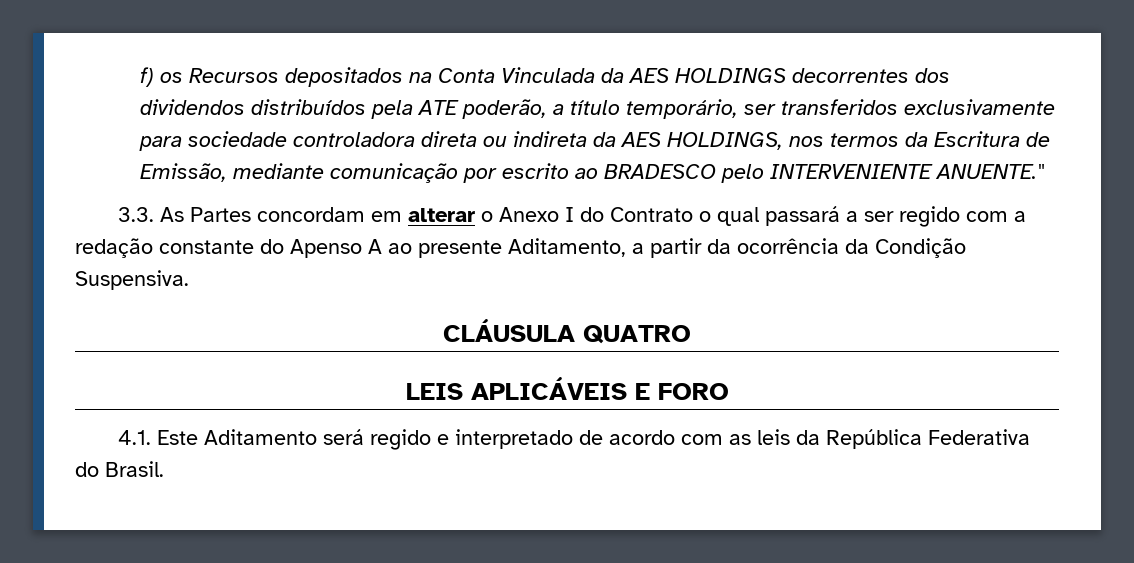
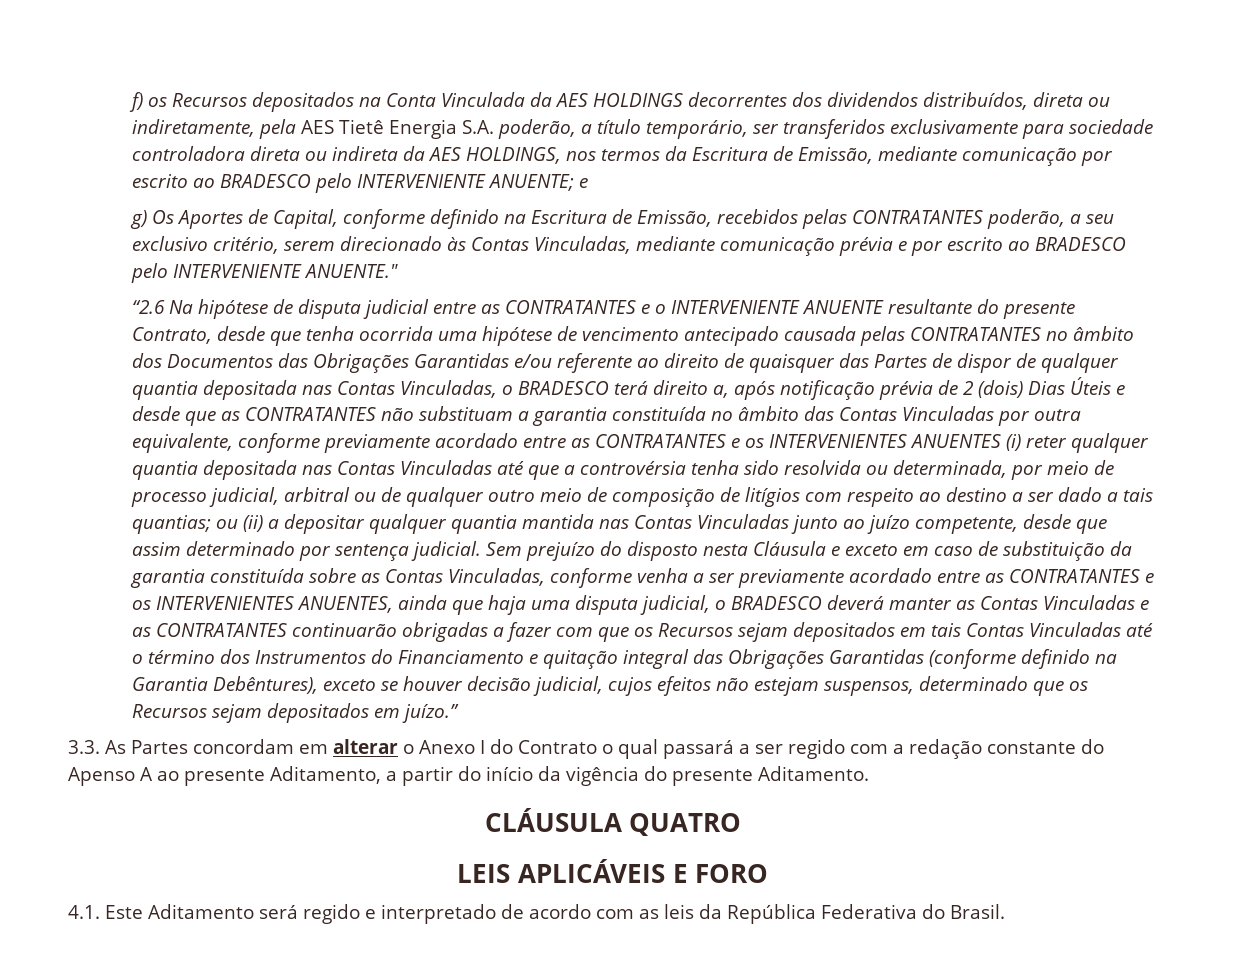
[251,99,460,119] distribuídos pela ATE -> [922,92,1110,110] [131,119,494,139] distribuídos, direta ou indiretamente, pela AES Tietê Energia S.A.
[935,164,1045,179] ANUENTE." -> [487,174,588,191] [129,209,1114,229] [131,236,1126,256] [130,263,398,283] [131,299,1075,319] [131,326,1134,346] [131,353,1119,373] [131,377,1125,400] [131,406,1081,426] [131,433,1149,453] [131,460,1114,480] [130,487,1153,507] [131,514,1107,534] [131,541,1132,561] [129,568,1154,588] [131,595,1149,615] [131,622,1153,642] [131,649,1117,669] [131,676,1088,696] [131,703,459,723] ANUENTE; e // g) Os Aportes de Capital, conforme definido na Escritura de Emissão, recebidos pelas CONTRATANTES poderão, a seu exclusivo critério, serem direcionado às Contas Vinculadas, mediante comunicação prévia e por escrito ao BRADESCO pelo INTERVENIENTE ANUENTE." // “2.6 Na hipótese de disputa judicial entre as CONTRATANTES e o INTERVENIENTE ANUENTE resultante do presente Contrato, desde que tenha ocorrida uma hipótese de vencimento antecipado causada pelas CONTRATANTES no âmbito dos Documentos das Obrigações Garantidas e/ou referente ao direito de quaisquer das Partes de dispor de qualquer quantia depositada nas Contas Vinculadas, o BRADESCO terá direito a, após notificação prévia de 2 (dois) Dias Úteis e desde que as CONTRATANTES não substituam a garantia constituída no âmbito das Contas Vinculadas por outra equivalente, conforme previamente acordado entre as CONTRATANTES e os INTERVENIENTES ANUENTES (i) reter qualquer quantia depositada nas Contas Vinculadas até que a controvérsia tenha sido resolvida ou determinada, por meio de processo judicial, arbitral ou de qualquer outro meio de composição de litígios com respeito ao destino a ser dado a tais quantias; ou (ii) a depositar qualquer quantia mantida nas Contas Vinculadas junto ao juízo competente, desde que assim determinado por sentença judicial. Sem prejuízo do disposto nesta Cláusula e exceto em caso de substituição da garantia constituída sobre as Contas Vinculadas, conforme venha a ser previamente acordado entre as CONTRATANTES e os INTERVENIENTES ANUENTES, ainda que haja uma disputa judicial, o BRADESCO deverá manter as Contas Vinculadas e as CONTRATANTES continuarão obrigadas a fazer com que os Recursos sejam depositados em tais Contas Vinculadas até o término dos Instrumentos do Financiamento e quitação integral das Obrigações Garantidas (conforme definido na Garantia Debêntures), exceto se houver decisão judicial, cujos efeitos não estejam suspensos, determinado que os Recursos sejam depositados em juízo.”
[707,238,966,258] [75,270,189,290] da ocorrência da Condição Suspensiva. -> [458,766,869,786] do início da vigência do presente Aditamento.

